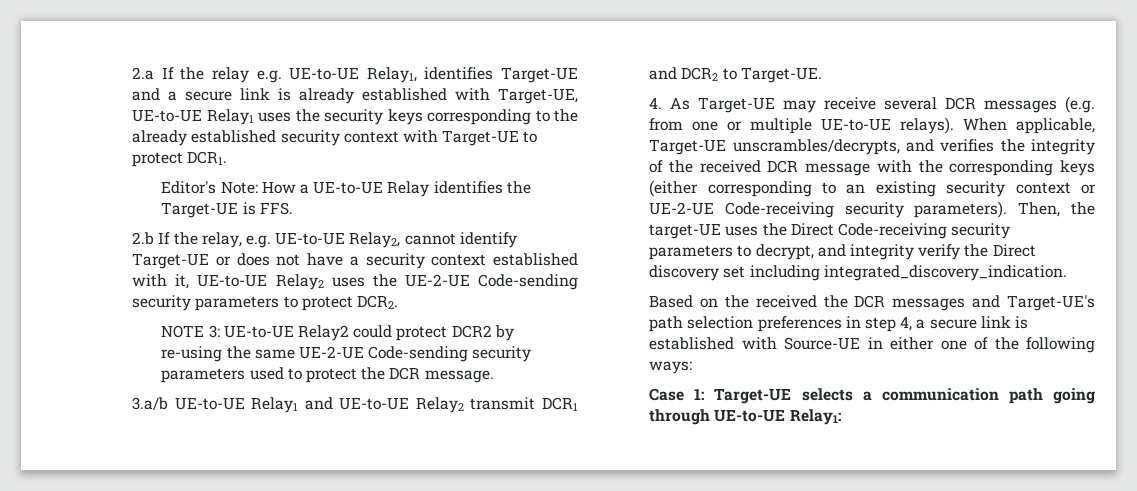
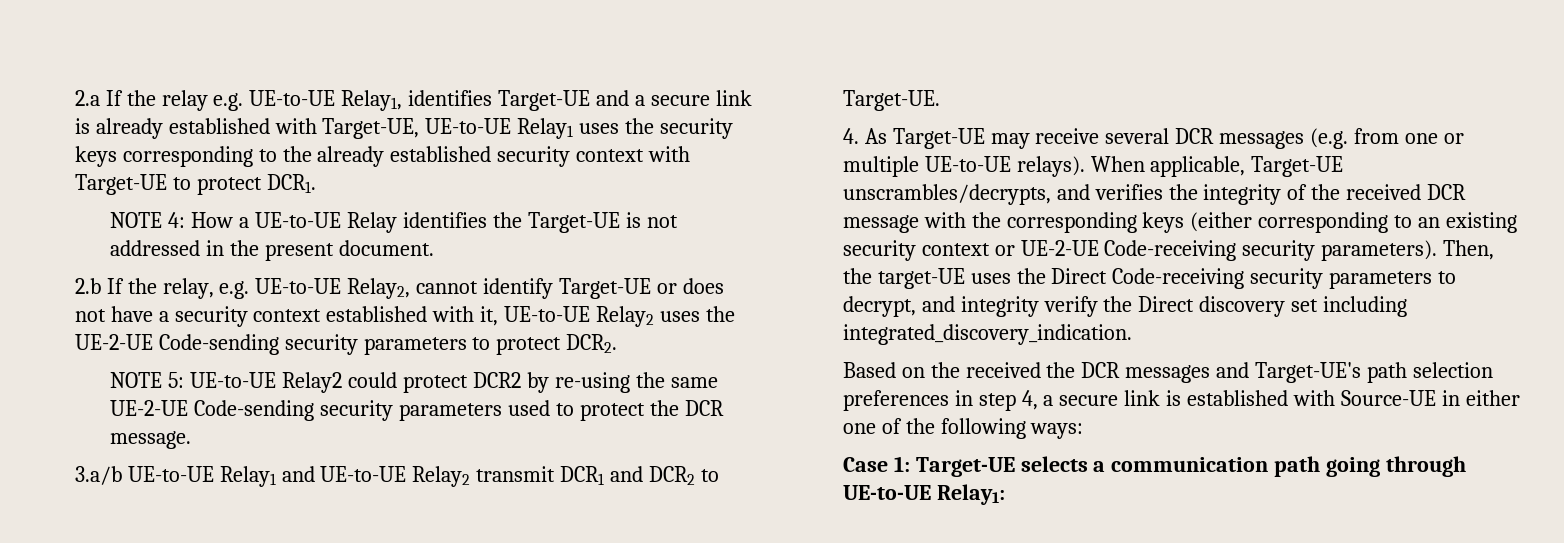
[161,181,258,194] Editor's Note: -> [110,212,186,228] NOTE 4:
[259,202,293,215] FFS. -> [646,215,678,228] [110,240,435,261] not addressed in the present document.
[208,325,220,338] 3: -> [168,372,185,388] 5:

